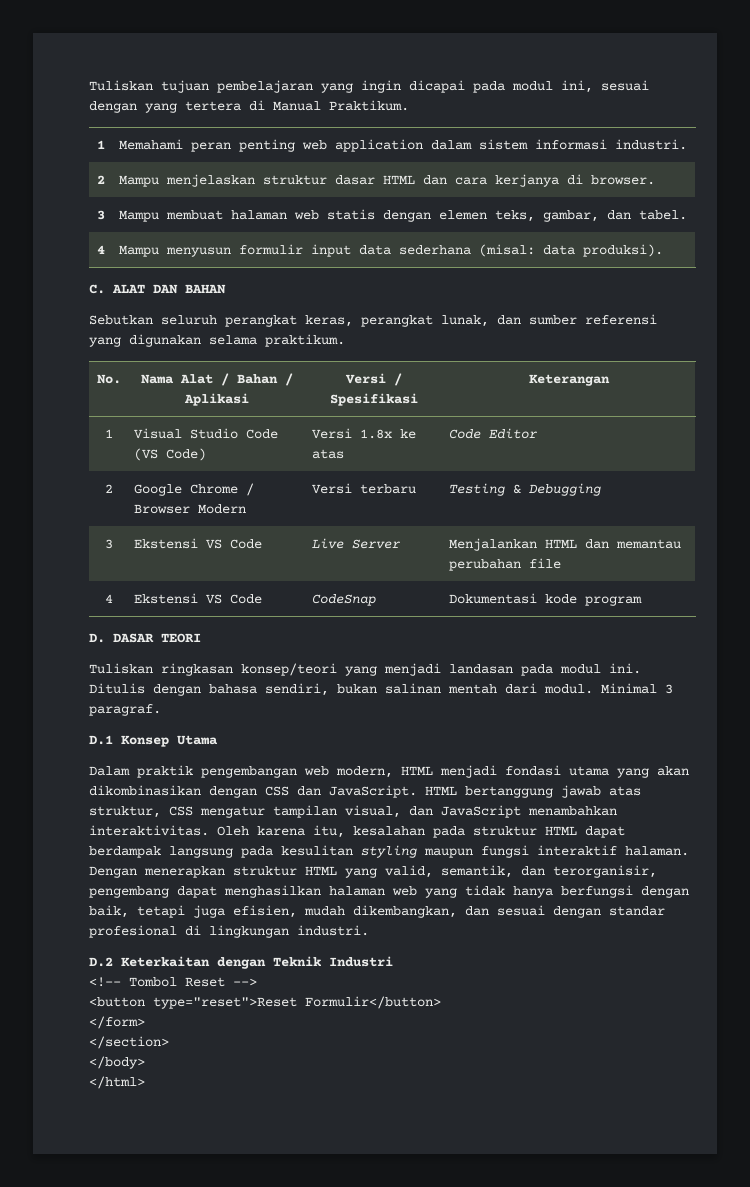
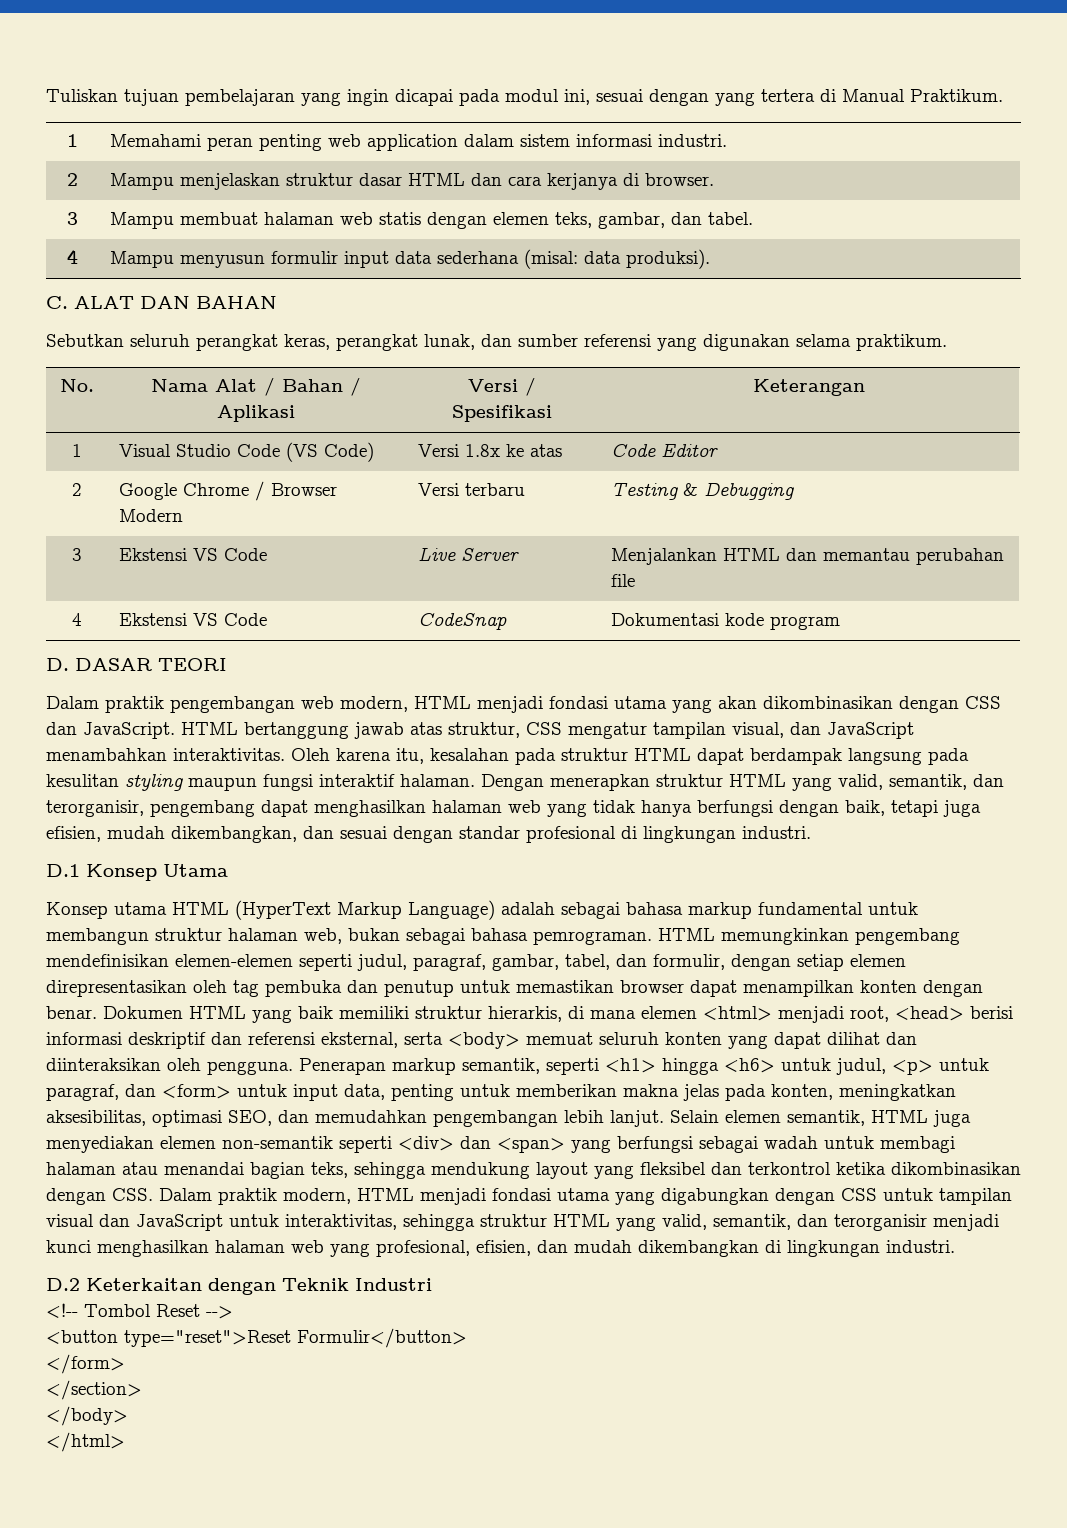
[89,663,641,676] [89,683,673,696] [89,704,161,716] [89,735,218,747] // Tuliskan ringkasan konsep/teori yang menjadi landasan pada modul ini. Ditulis dengan bahasa sendiri, bukan salinan mentah dari modul. Minimal 3 paragraf. // D.1 Konsep Utama -> (227, 664) none
(369, 930) none -> [46,864,228,881] [46,900,918,920] [46,928,960,945] [46,954,906,971] [46,980,983,997] [46,1006,1013,1023] [46,1032,917,1049] [46,1058,989,1075] [46,1084,956,1101] [46,1110,971,1127] [46,1136,955,1153] [46,1162,1021,1179] [46,1188,1012,1205] [46,1214,999,1231] [46,1240,955,1257] // D.1 Konsep Utama // Konsep utama HTML (HyperText Markup Language) adalah sebagai bahasa markup fundamental untuk membangun struktur halaman web, bukan sebagai bahasa pemrograman. HTML memungkinkan pengembang mendefinisikan elemen-elemen seperti judul, paragraf, gambar, tabel, dan formulir, dengan setiap elemen direpresentasikan oleh tag pembuka dan penutup untuk memastikan browser dapat menampilkan konten dengan benar. Dokumen HTML yang baik memiliki struktur hierarkis, di mana elemen <html> menjadi root, <head> berisi informasi deskriptif dan referensi eksternal, serta <body> memuat seluruh konten yang dapat dilihat dan diinteraksikan oleh pengguna. Penerapan markup semantik, seperti <h1> hingga <h6> untuk judul, <p> untuk paragraf, dan <form> untuk input data, penting untuk memberikan makna jelas pada konten, meningkatkan aksesibilitas, optimasi SEO, dan memudahkan pengembangan lebih lanjut. Selain elemen semantik, HTML juga menyediakan elemen non-semantik seperti <div> dan <span> yang berfungsi sebagai wadah untuk membagi halaman atau menandai bagian teks, sehingga mendukung layout yang fleksibel dan terkontrol ketika dikombinasikan dengan CSS. Dalam praktik modern, HTML menjadi fondasi utama yang digabungkan dengan CSS untuk tampilan visual dan JavaScript untuk interaktivitas, sehingga struktur HTML yang valid, semantik, dan terorganisir menjadi kunci menghasilkan halaman web yang profesional, efisien, dan mudah dikembangkan di lingkungan industri.

